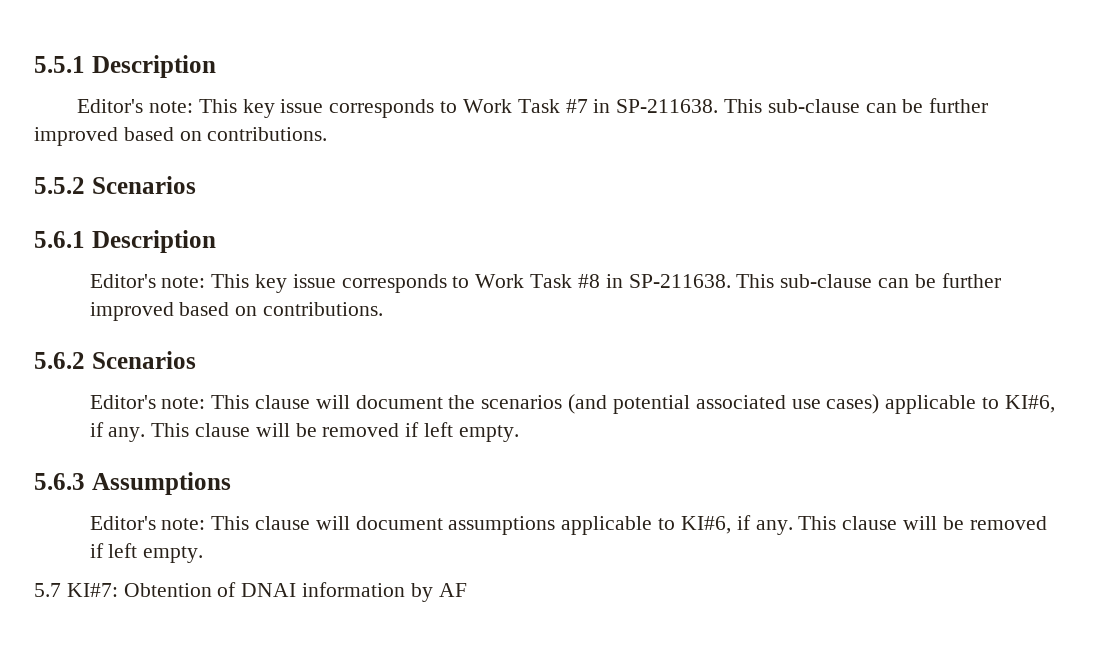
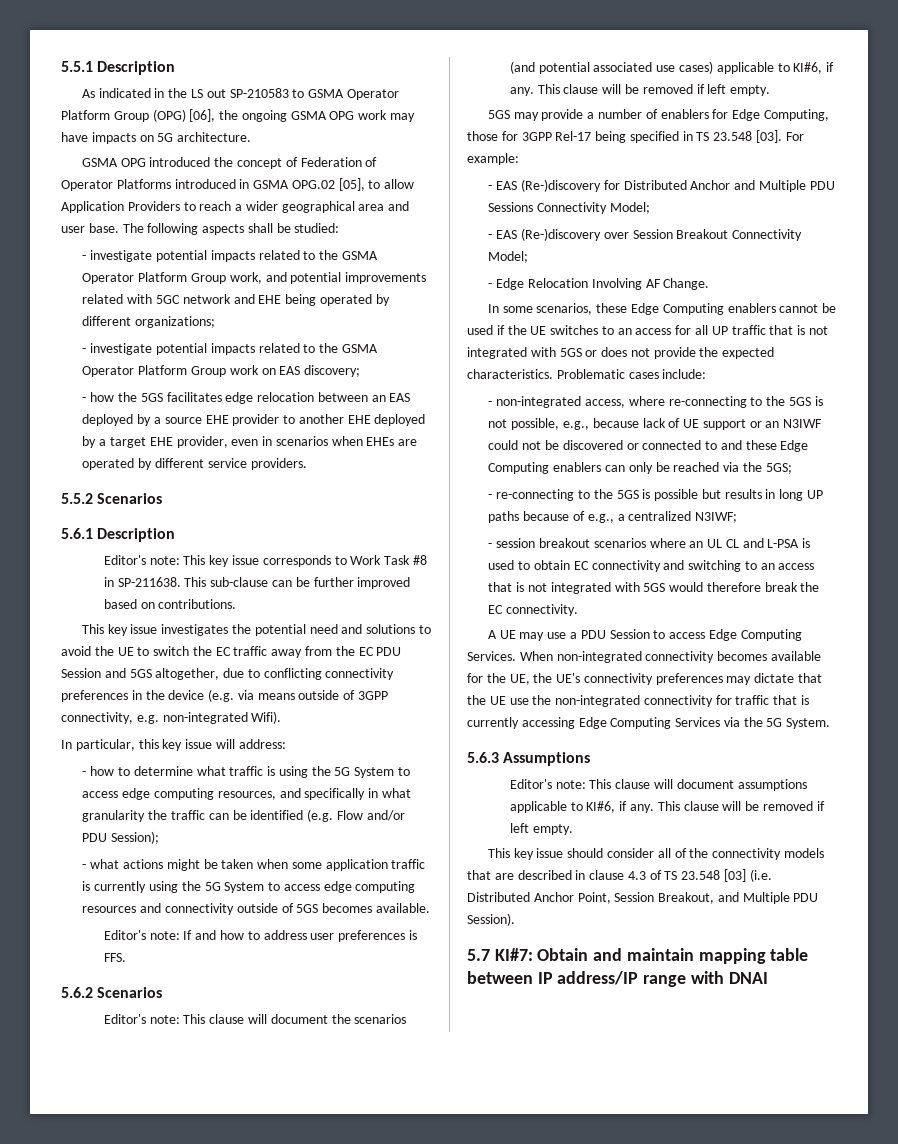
[77,98,989,118] [34,127,328,146] Editor's note: This key issue corresponds to Work Task #7 in SP-211638. This sub-clause can be further improved based on contributions. -> [81,88,399,100] [61,109,416,122] [61,132,252,144] [81,157,378,169] [61,178,415,191] [61,201,410,213] [61,223,340,235] [82,250,378,262] [82,272,427,284] [82,294,390,306] [82,316,216,328] [82,343,378,355] [82,365,361,377] [82,392,411,404] [82,414,426,426] [82,436,418,448] [82,458,307,470] As indicated in the LS out SP-210583 to GSMA Operator Platform Group (OPG) [06], the ongoing GSMA OPG work may have impacts on 5G architecture. // GSMA OPG introduced the concept of Federation of Operator Platforms introduced in GSMA OPG.02 [05], to allow Application Providers to reach a wider geographical area and user base. The following aspects shall be studied: // - investigate potential impacts related to the GSMA Operator Platform Group work, and potential improvements related with 5GC network and EHE being operated by different organizations; // - investigate potential impacts related to the GSMA Operator Platform Group work on EAS discovery; // - how the 5GS facilitates edge relocation between an EAS deployed by a source EHE provider to another EHE deployed by a target EHE provider, even in scenarios when EHEs are operated by different service providers.
(384, 309) none -> [81,624,431,636] [61,646,402,658] [61,668,395,680] [61,689,389,702] [61,711,282,724] [61,739,286,751] [82,766,411,778] [82,788,411,800] [82,809,405,822] [82,831,160,844] [82,859,426,871] [82,881,416,893] [82,903,430,915] [103,930,417,942] [103,953,126,962] // This key issue investigates the potential need and solutions to avoid the UE to switch the EC traffic away from the EC PDU Session and 5GS altogether, due to conflicting connectivity preferences in the device (e.g. via means outside of 3GPP connectivity, e.g. non-integrated Wifi). // In particular, this key issue will address: // - how to determine what traffic is using the 5G System to access edge computing resources, and specifically in what granularity the traffic can be identified (e.g. Flow and/or PDU Session); // - what actions might be taken when some application traffic is currently using the 5G System to access edge computing resources and connectivity outside of 5GS becomes available. // Editor's note: If and how to address user preferences is FFS.
(519, 433) none -> [487,109,829,121] [467,130,804,143] [467,153,519,165] [488,179,835,192] [488,202,650,214] [488,228,803,241] [488,251,529,263] [488,278,710,290] [487,303,837,315] [467,325,828,335] [467,347,775,359] [467,369,707,379] [488,396,823,408] [488,418,823,430] [488,440,809,452] [488,462,792,474] [488,489,824,501] [488,511,738,523] [488,538,811,548] [488,560,815,572] [488,582,820,594] [488,604,579,616] [487,629,802,641] [467,651,821,663] [467,673,823,685] [467,695,810,707] [467,717,831,729] // 5GS may provide a number of enablers for Edge Computing, those for 3GPP Rel-17 being specified in TS 23.548 [03]. For example: // - EAS (Re-)discovery for Distributed Anchor and Multiple PDU Sessions Connectivity Model; // - EAS (Re-)discovery over Session Breakout Connectivity Model; // - Edge Relocation Involving AF Change. // In some scenarios, these Edge Computing enablers cannot be used if the UE switches to an access for all UP traffic that is not integrated with 5GS or does not provide the expected characteristics. Problematic cases include: // - non-integrated access, where re-connecting to the 5GS is not possible, e.g., because lack of UE support or an N3IWF could not be discovered or connected to and these Edge Computing enablers can only be reached via the 5GS; // - re-connecting to the 5GS is possible but results in long UP paths because of e.g., a centralized N3IWF; // - session breakout scenarios where an UL CL and L-PSA is used to obtain EC connectivity and switching to an access that is not integrated with 5GS would therefore break the EC connectivity. // A UE may use a PDU Session to access Edge Computing Services. When non-integrated connectivity becomes available for the UE, the UE's connectivity preferences may dictate that the UE use the non-integrated connectivity for traffic that is currently accessing Edge Computing Services via the 5G System.
[34,582,467,602] 5.7 KI#7: Obtention of DNAI information by AF -> [487,848,824,860] [467,869,772,882] [467,892,819,904] [467,913,515,926] [467,948,809,964] [467,971,768,987] This key issue should consider all of the connectivity models that are described in clause 4.3 of TS 23.548 [03] (i.e. Distributed Anchor Point, Session Breakout, and Multiple PDU Session). // 5.7 KI#7: Obtain and maintain mapping table between IP address/IP range with DNAI

